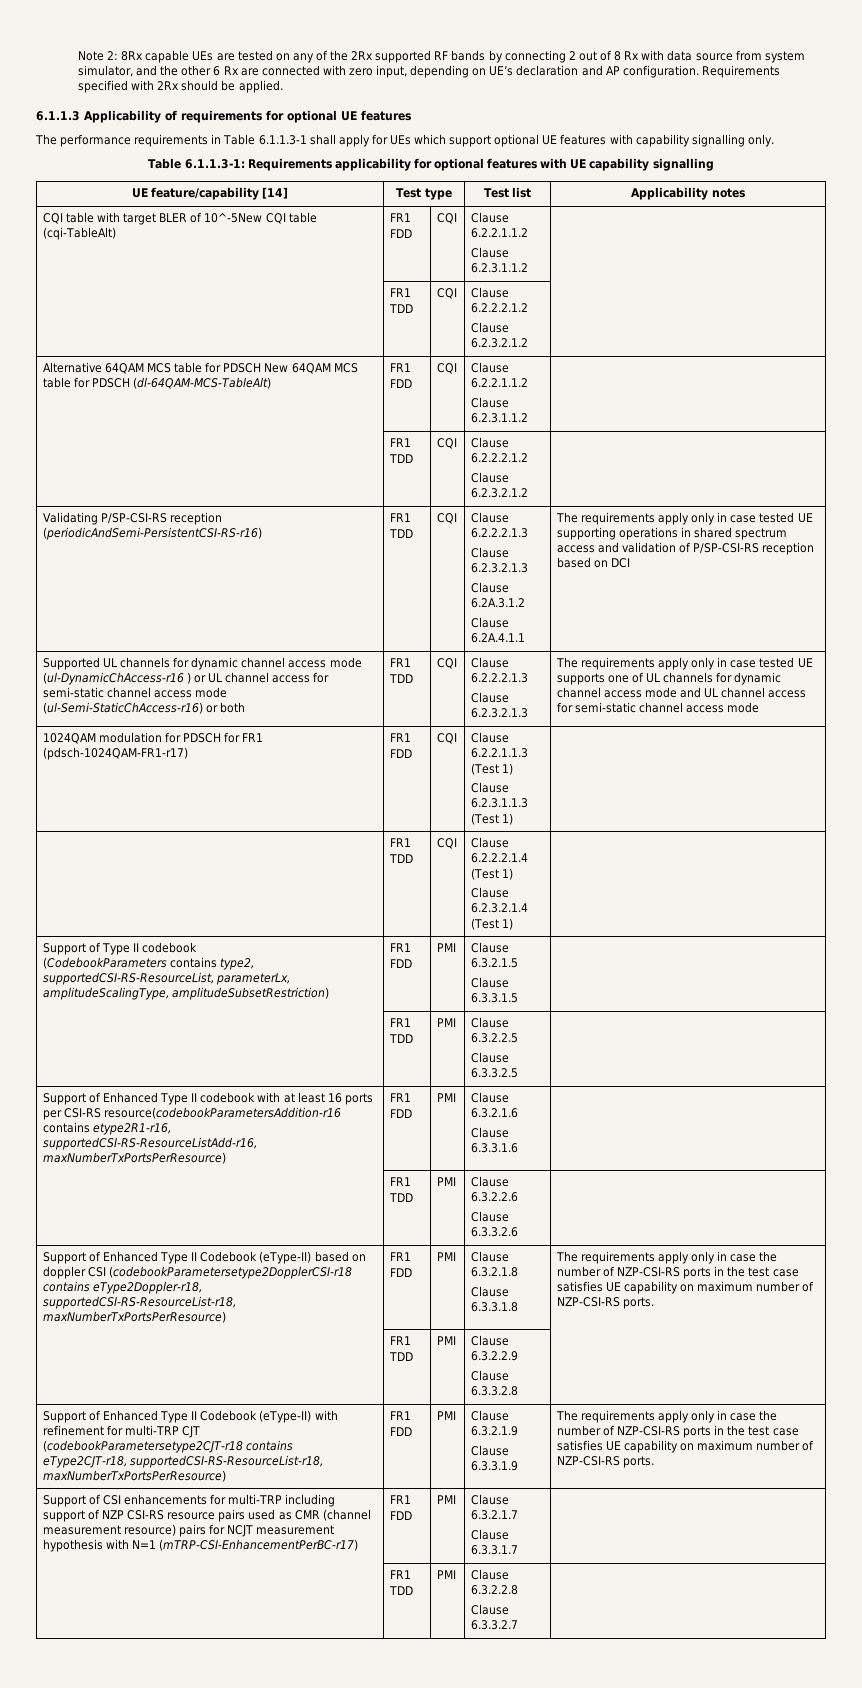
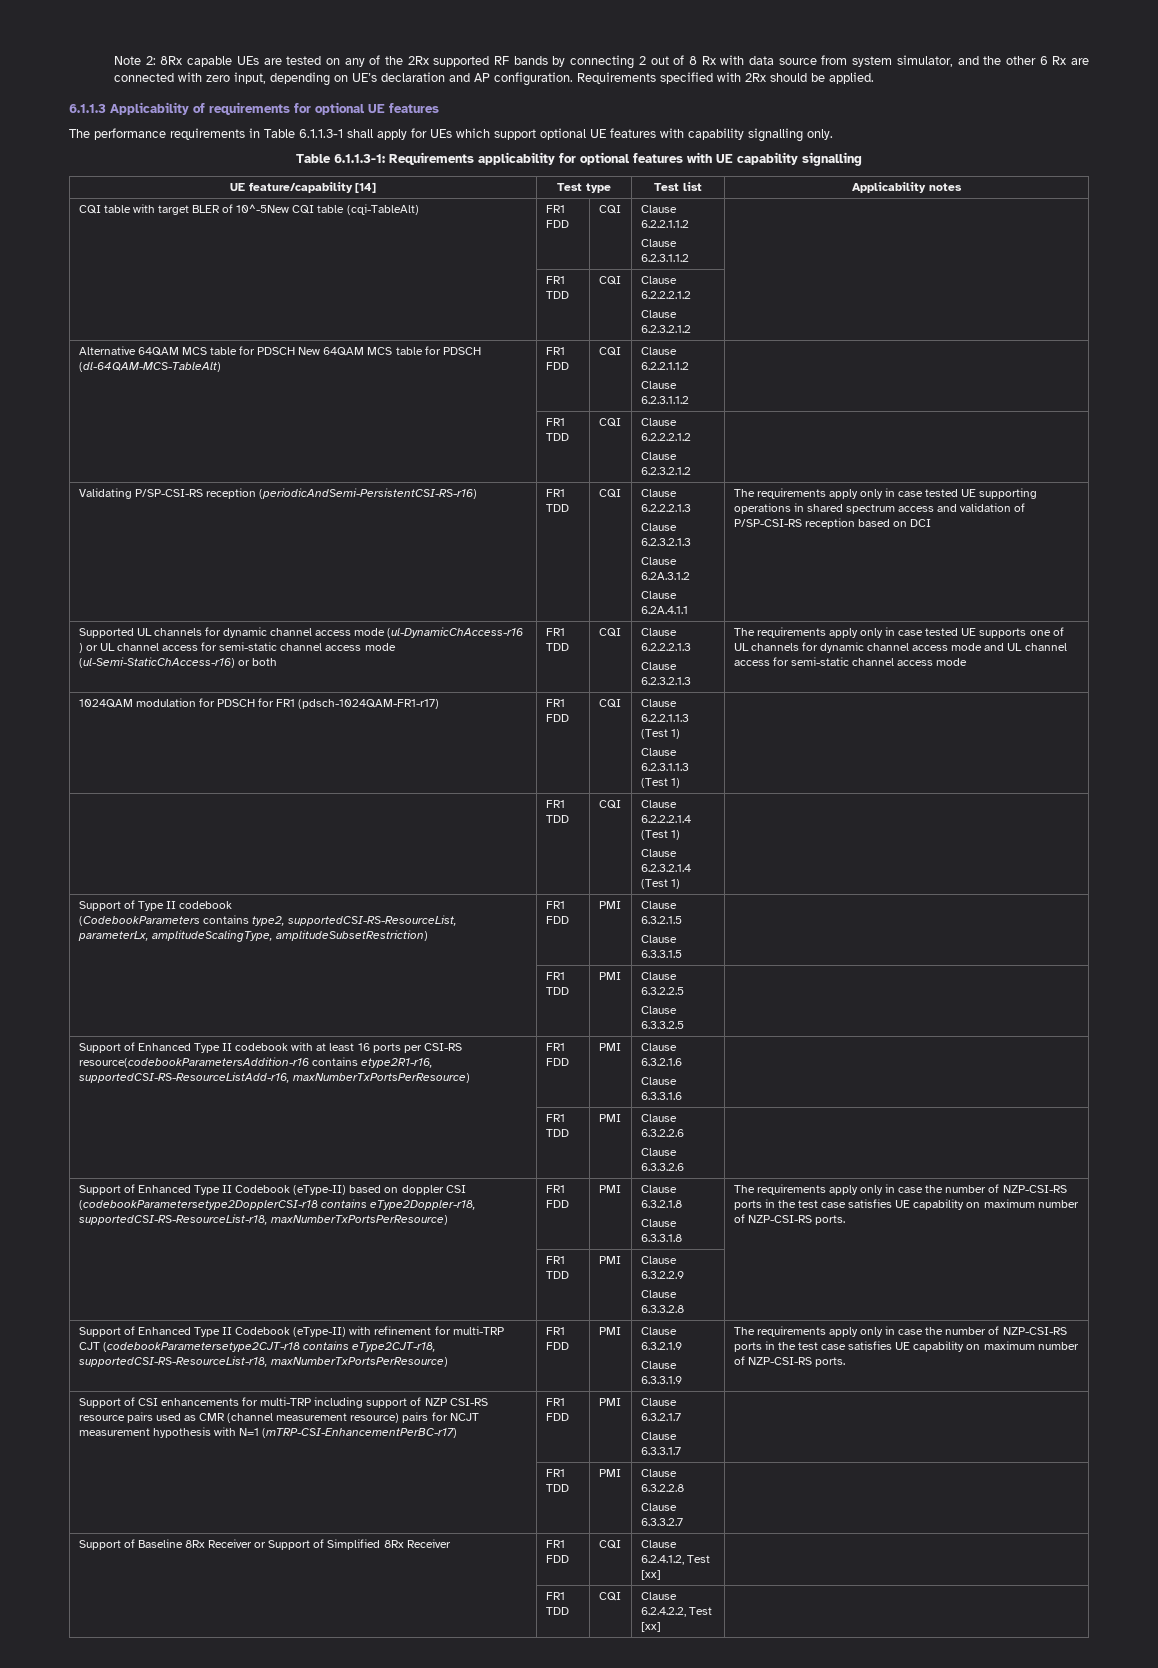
(518, 1625) none -> [78,1539,451,1550] [545,1540,565,1548] [545,1555,569,1563] [598,1540,621,1549] [640,1540,677,1548] [640,1555,710,1565] [640,1570,661,1580] [545,1592,565,1600] [545,1607,569,1615] [598,1592,621,1601] [640,1592,677,1600] [640,1607,712,1617] [640,1622,661,1632] // Support of Baseline 8Rx Receiver or Support of Simplified 8Rx Receiver | FR1 FDD | CQI | Clause 6.2.4.1.2, Test [xx] | // | FR1 TDD | CQI | Clause 6.2.4.2.2, Test [xx] |

